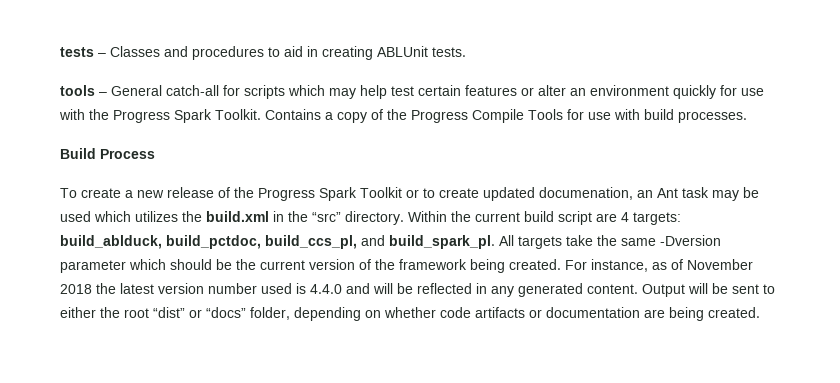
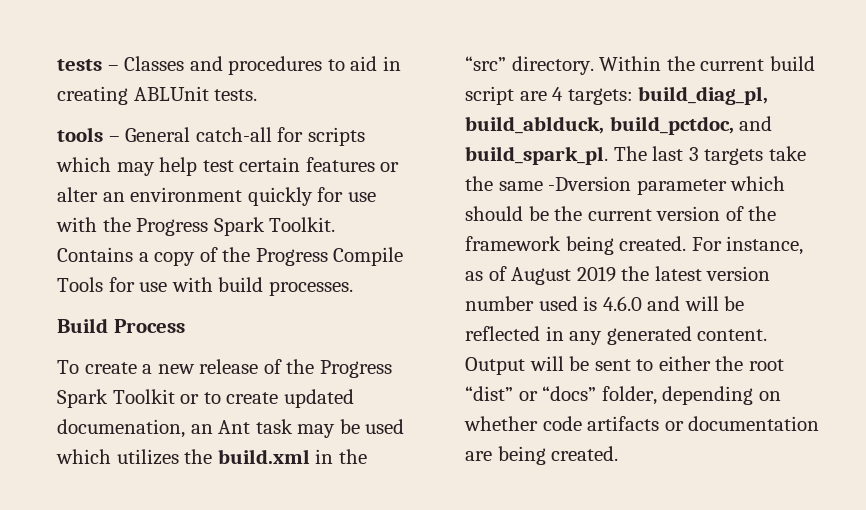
(681, 218) none -> [638,86,769,105] build_diag_pl,
[265,235,357,249] build_ccs_pl, -> (734, 125) none
[499,235,514,246] All -> [613,146,699,161] The last 3
[687,259,753,270] [60,284,92,294] November 2018 -> [511,266,616,285] August 2019
[310,284,342,294] 4.4.0 -> [602,296,642,311] 4.6.0

